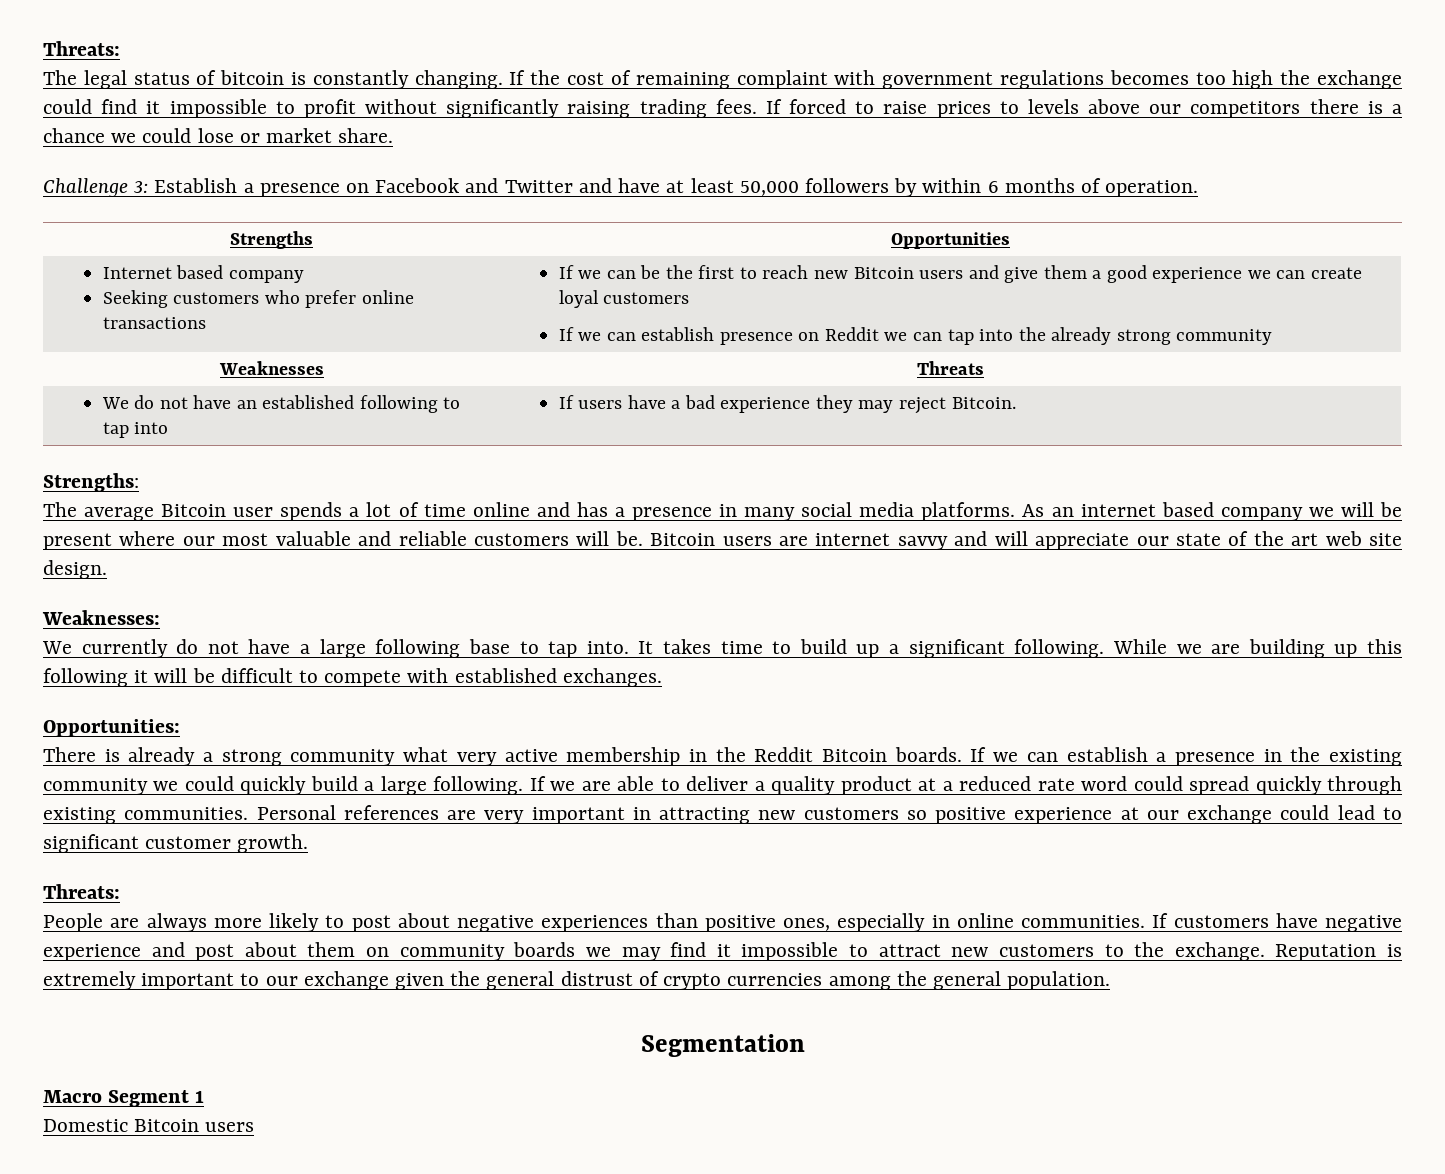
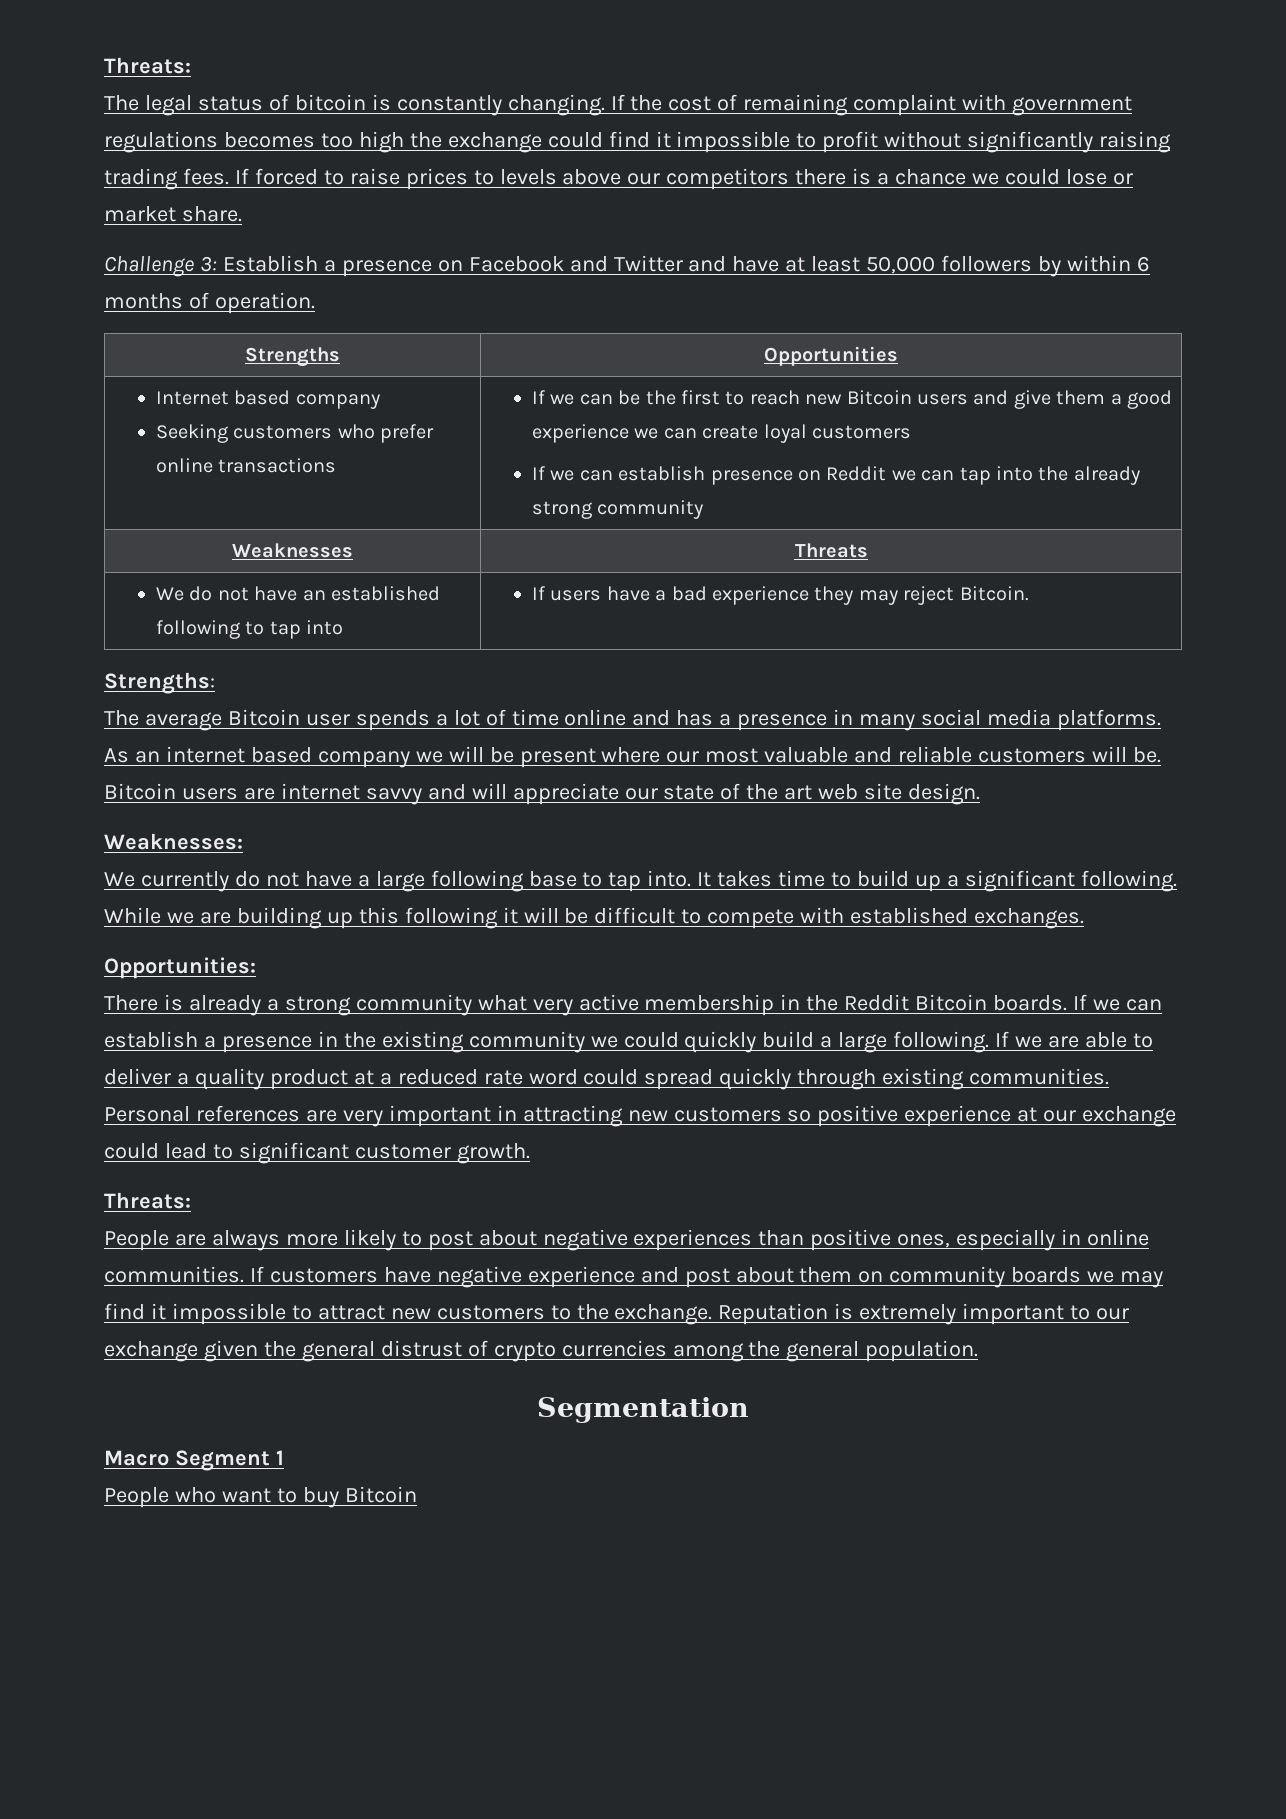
[43,1119,255,1132] Domestic Bitcoin users -> [104,1486,417,1508] People who want to buy Bitcoin

